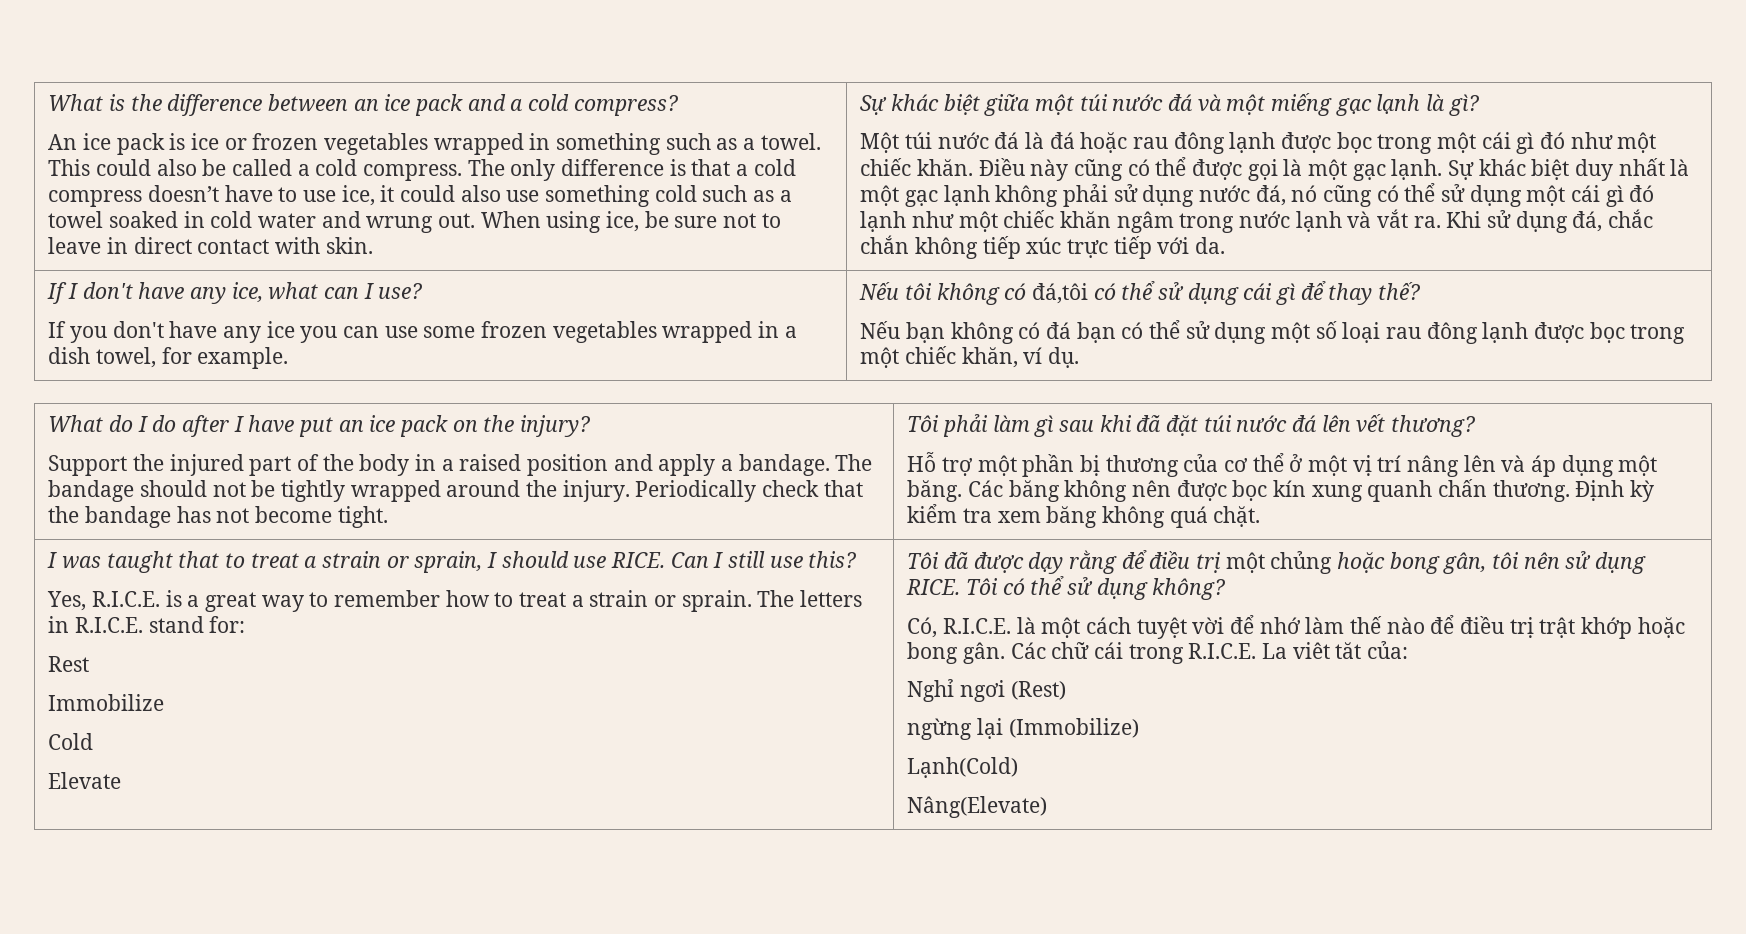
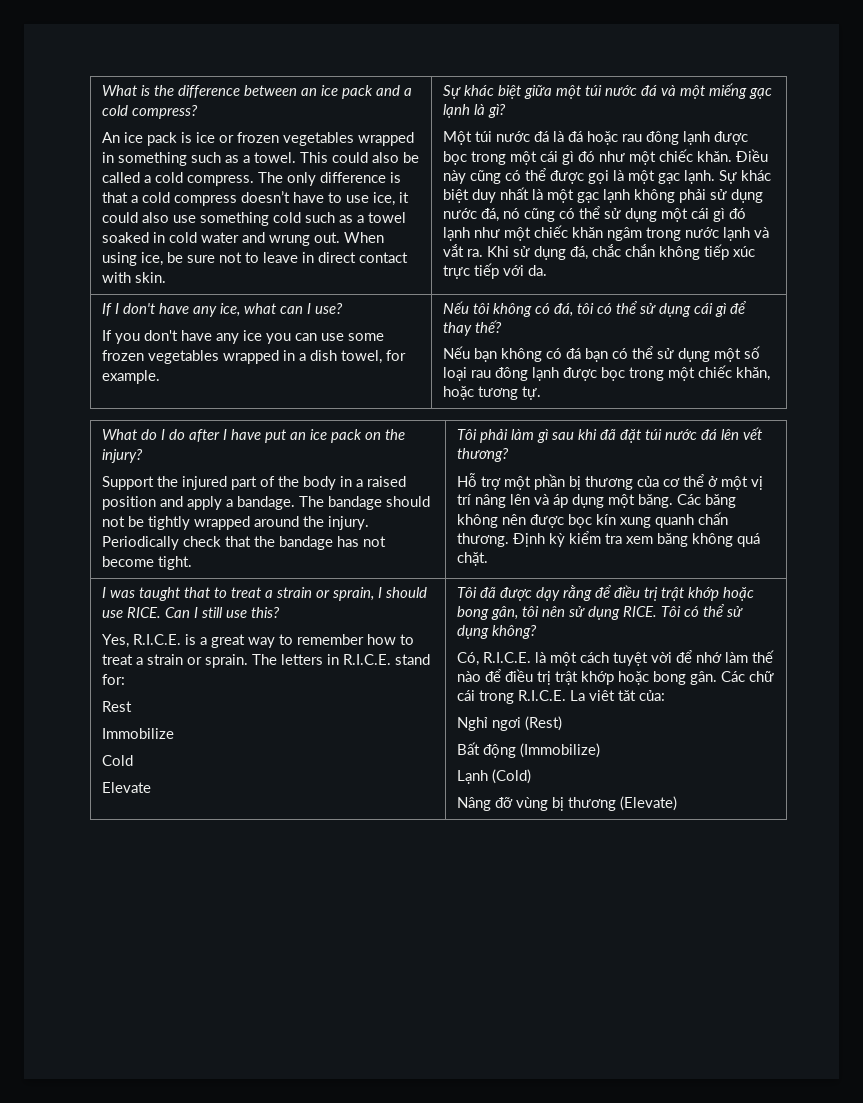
[1032,283,1089,304] đá,tôi -> [554,303,595,317] đá, tôi
[1023,347,1080,368] ví dụ. -> [443,386,542,400] hoặc tương tự.
[1225,551,1333,574] một chủng -> [661,587,720,601] trật khớp
[907,718,1004,740] ngừng lại -> [457,742,517,758] Bất động
[907,757,1019,778] [907,796,1048,818] Lạnh(Cold) // Nâng(Elevate) -> [457,769,532,784] [457,796,678,811] Lạnh (Cold) // Nâng đỡ vùng bị thương (Elevate)

